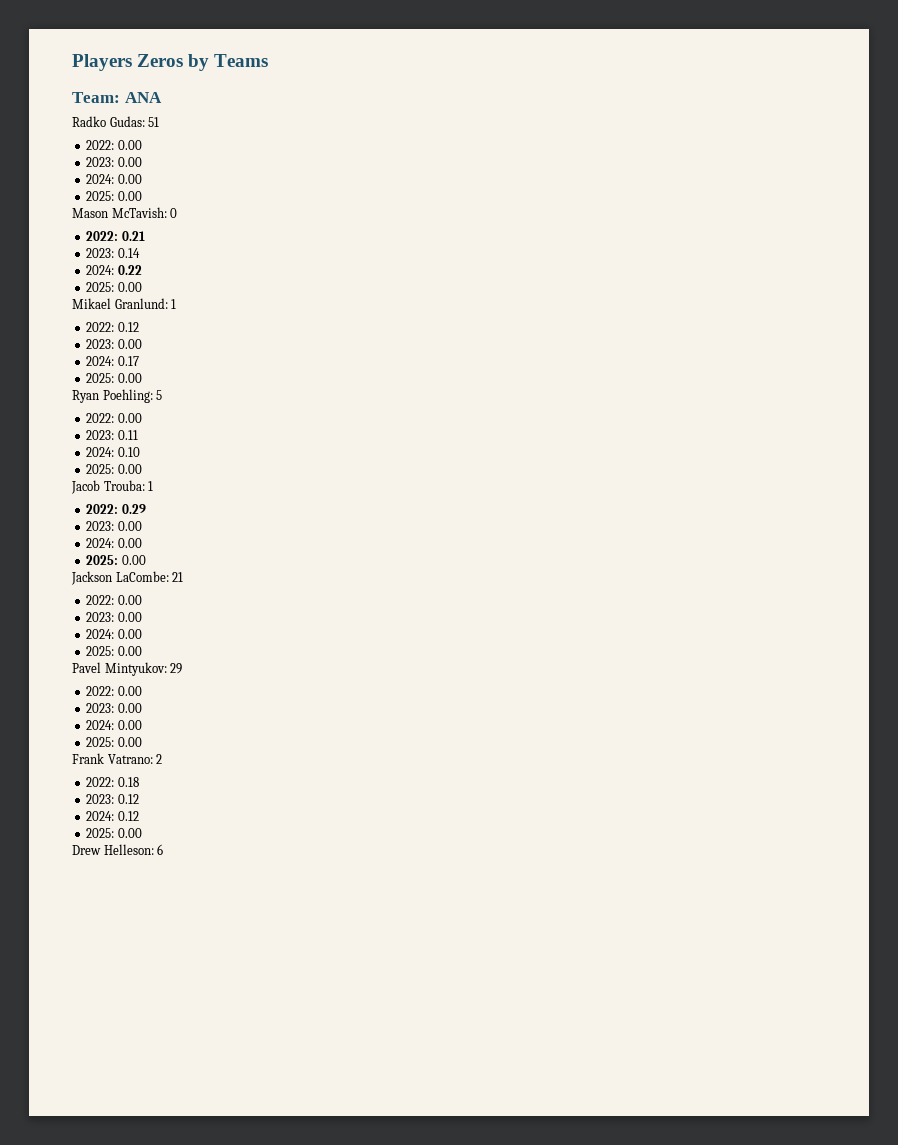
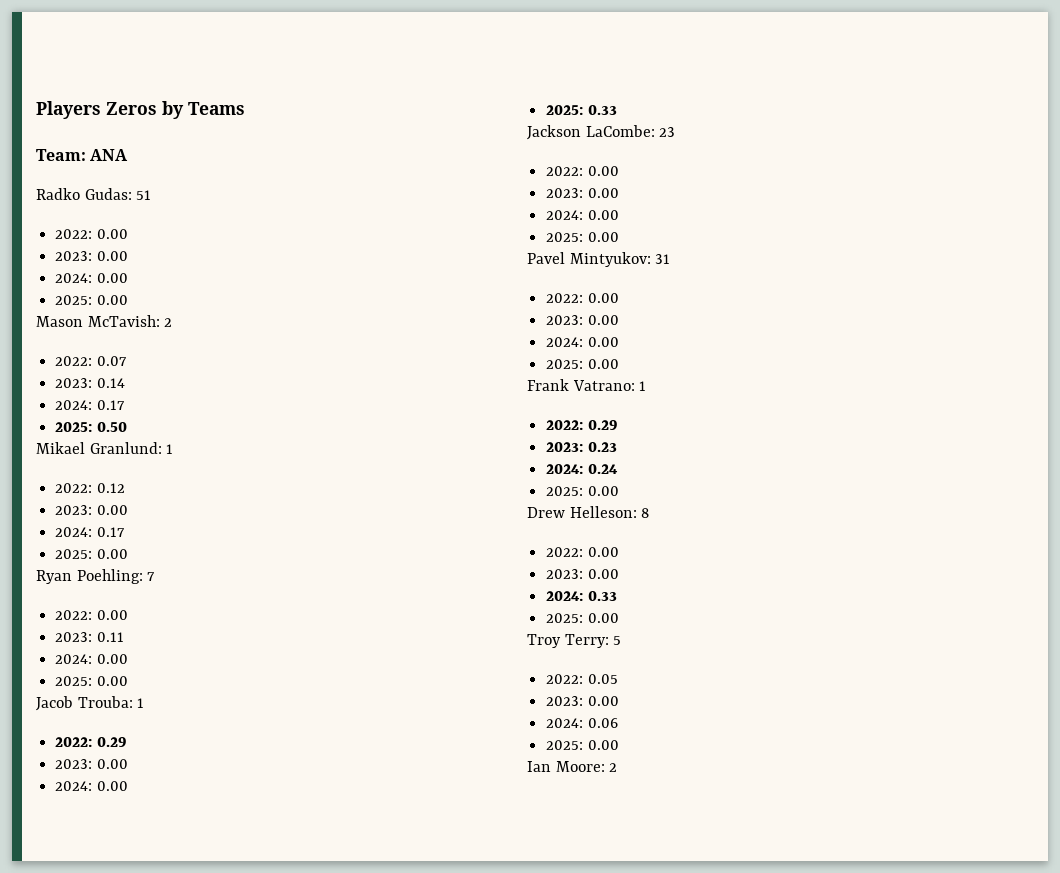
[170,208,178,218] [86,231,145,241] 0 // 2022: 0.21 -> [164,318,173,327] [55,356,127,366] 2 // 2022: 0.07
[117,265,142,275] [86,282,142,292] 0.22 // 2025: 0.00 -> [96,400,125,410] [55,422,127,432] 0.17 // 2025: 0.50
[156,390,163,400] 5 -> [147,572,156,581] 7
[117,447,140,457] 0.10 -> [96,654,128,664] 0.00
[121,555,146,565] 0.00 -> [587,105,617,115] 0.33
[172,572,184,582] 21 -> [659,127,676,137] 23
[170,663,183,674] 29 -> [655,254,671,264] 31
[156,754,163,764] [86,777,139,787] [86,794,139,804] [86,811,139,821] 2 // 2022: 0.18 // 2023: 0.12 // 2024: 0.12 -> [639,381,647,391] [546,420,618,430] [546,442,617,452] [546,464,618,474] 1 // 2022: 0.29 // 2023: 0.23 // 2024: 0.24
[157,844,164,855] 6 -> [641,508,650,518] [546,547,619,557] [546,569,619,579] [546,591,617,601] [546,613,619,623] [527,634,622,648] [546,674,618,684] [546,696,619,706] [546,718,618,728] [546,740,619,750] [527,761,618,772] 8 // 2022: 0.00 // 2023: 0.00 // 2024: 0.33 // 2025: 0.00 // Troy Terry: 5 // 2022: 0.05 // 2023: 0.00 // 2024: 0.06 // 2025: 0.00 // Ian Moore: 2

